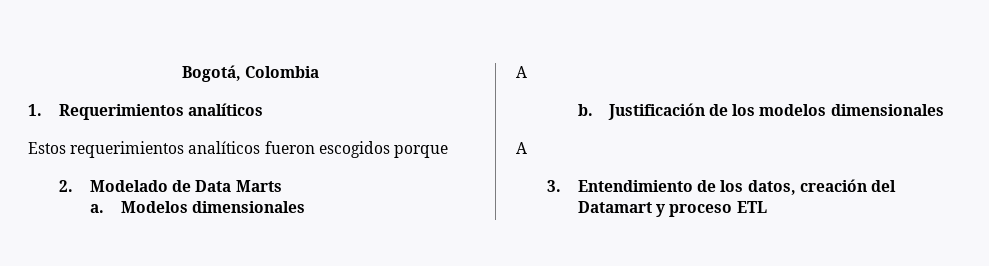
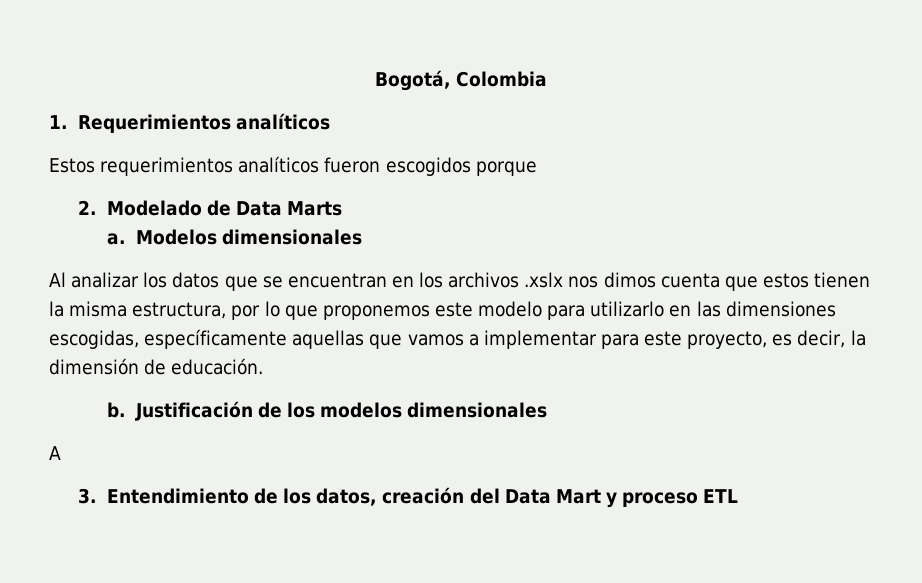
[516,66,527,78] A -> [49,272,871,291] [49,301,836,320] [49,329,866,349] [49,358,264,375] Al analizar los datos que se encuentran en los archivos .xslx nos dimos cuenta que estos tienen la misma estructura, por lo que proponemos este modelo para utilizarlo en las dimensiones escogidas, específicamente aquellas que vamos a implementar para este proyecto, es decir, la dimensión de educación.
[577,201,652,213] Datamart -> [504,489,601,504] Data Mart

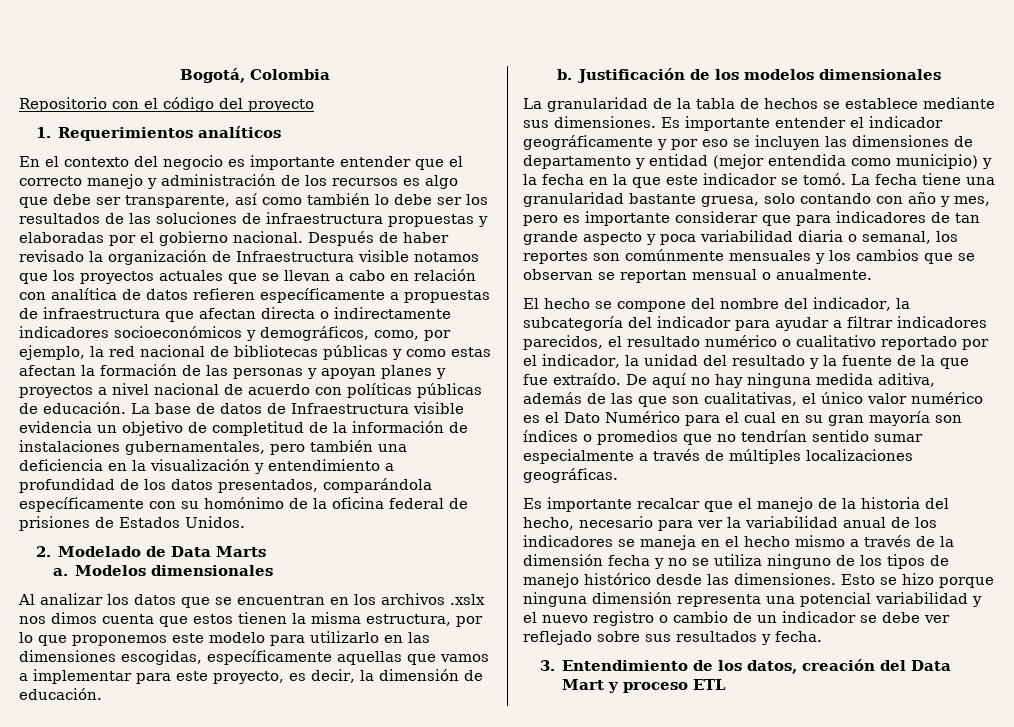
[49,113,331,133] [49,156,537,176] 1. Requerimientos analíticos // Estos requerimientos analíticos fueron escogidos porque -> [19,97,314,112] [35,126,282,141] [19,155,463,170] [19,174,458,189] [19,193,488,208] [19,212,488,227] [19,231,449,246] [19,250,479,265] [19,269,476,284] [19,288,490,303] [19,307,451,322] [19,326,451,341] [19,345,491,360] [19,364,446,379] [19,383,482,398] [19,402,464,414] [19,421,468,436] [19,440,407,455] [19,459,394,474] [19,478,432,493] [19,497,468,512] [19,516,245,531] Repositorio con el código del proyecto // 1. Requerimientos analíticos // En el contexto del negocio es importante entender que el correcto manejo y administración de los recursos es algo que debe ser transparente, así como también lo debe ser los resultados de las soluciones de infraestructura propuestas y elaboradas por el gobierno nacional. Después de haber revisado la organización de Infraestructura visible notamos que los proyectos actuales que se llevan a cabo en relación con analítica de datos refieren específicamente a propuestas de infraestructura que afectan directa o indirectamente indicadores socioeconómicos y demográficos, como, por ejemplo, la red nacional de bibliotecas públicas y como estas afectan la formación de las personas y apoyan planes y proyectos a nivel nacional de acuerdo con políticas públicas de educación. La base de datos de Infraestructura visible evidencia un objetivo de completitud de la información de instalaciones gubernamentales, pero también una deficiencia en la visualización y entendimiento a profundidad de los datos presentados, comparándola específicamente con su homónimo de la oficina federal de prisiones de Estados Unidos.
[49,446,61,460] A -> [523,97,995,112] [523,116,943,131] [523,135,973,150] [523,154,992,169] [523,173,995,188] [523,192,990,207] [523,211,980,226] [523,230,958,245] [523,249,975,264] [523,269,872,283] [523,297,910,312] [523,316,987,331] [523,335,989,350] [523,354,969,369] [523,373,935,388] [523,392,983,407] [523,411,962,426] [523,430,923,445] [523,449,913,464] [523,468,618,483] [523,497,949,512] [523,516,937,531] [523,535,954,550] [523,554,949,569] [523,573,994,588] [523,592,982,607] [523,611,950,626] [523,630,822,645] La granularidad de la tabla de hechos se establece mediante sus dimensiones. Es importante entender el indicador geográficamente y por eso se incluyen las dimensiones de departamento y entidad (mejor entendida como municipio) y la fecha en la que este indicador se tomó. La fecha tiene una granularidad bastante gruesa, solo contando con año y mes, pero es importante considerar que para indicadores de tan grande aspecto y poca variabilidad diaria o semanal, los reportes son comúnmente mensuales y los cambios que se observan se reportan mensual o anualmente. // El hecho se compone del nombre del indicador, la subcategoría del indicador para ayudar a filtrar indicadores parecidos, el resultado numérico o cualitativo reportado por el indicador, la unidad del resultado y la fuente de la que fue extraído. De aquí no hay ninguna medida aditiva, además de las que son cualitativas, el único valor numérico es el Dato Numérico para el cual en su gran mayoría son índices o promedios que no tendrían sentido sumar especialmente a través de múltiples localizaciones geográficas. // Es importante recalcar que el manejo de la historia del hecho, necesario para ver la variabilidad anual de los indicadores se maneja en el hecho mismo a través de la dimensión fecha y no se utiliza ninguno de los tipos de manejo histórico desde las dimensiones. Esto se hizo porque ninguna dimensión representa una potencial variabilidad y el nuevo registro o cambio de un indicador se debe ver reflejado sobre sus resultados y fecha.

